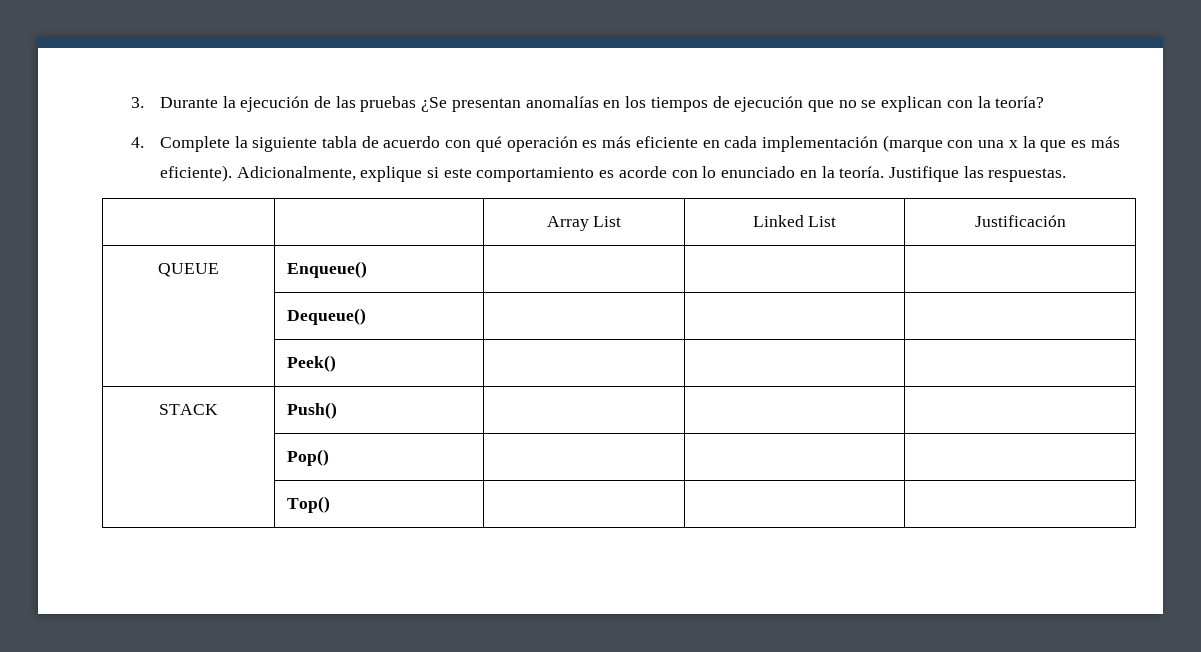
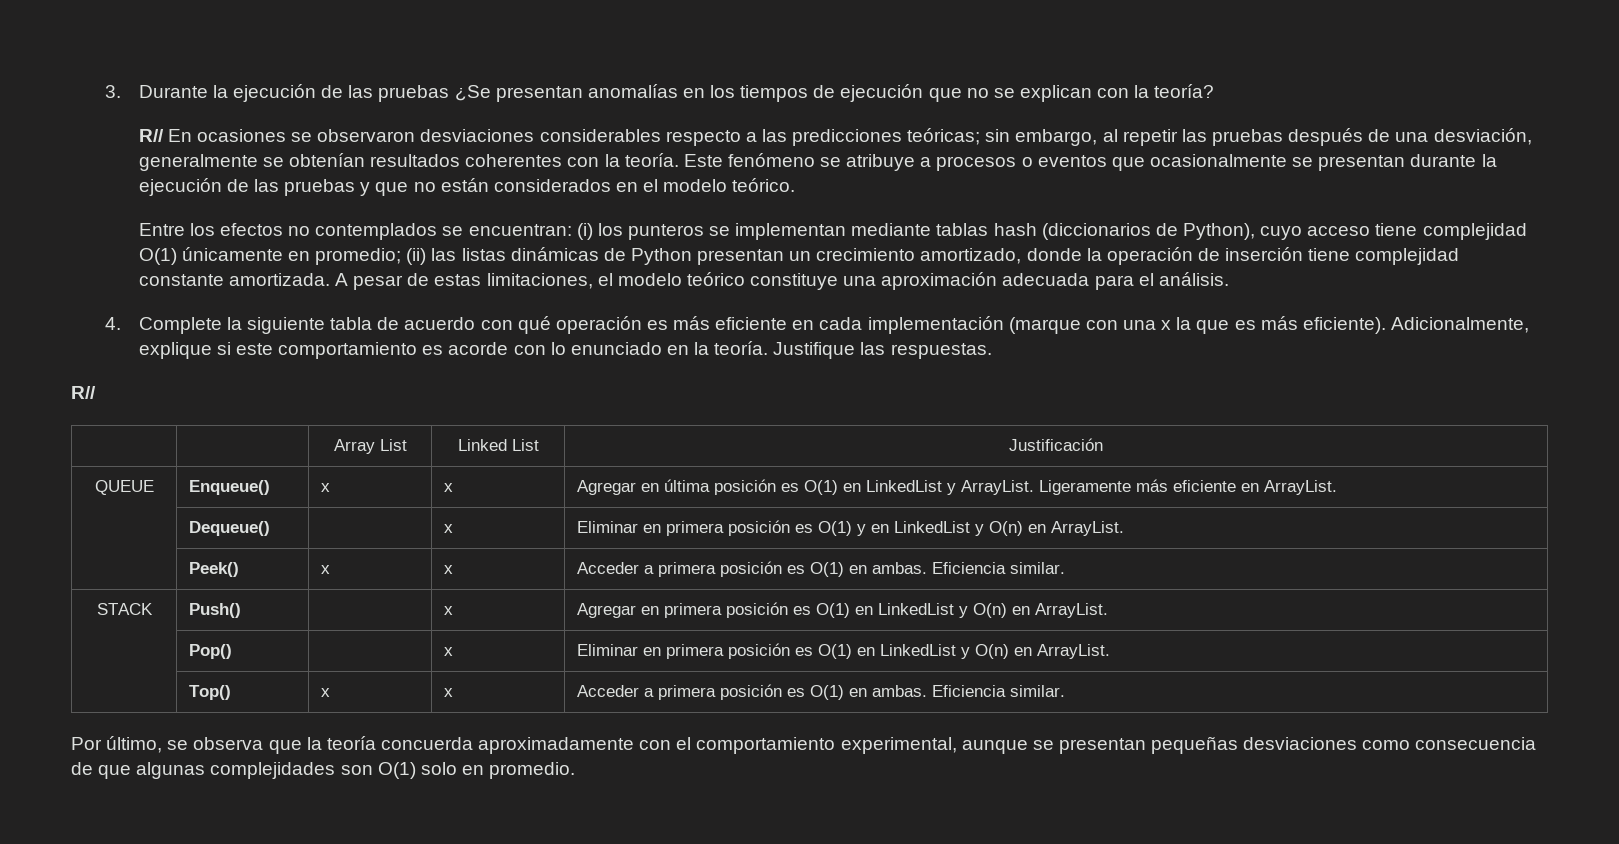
(1045, 102) none -> [138,128,1532,146] [138,153,1497,171] [138,178,796,196] [138,223,1527,240] [138,247,1460,265] [138,272,1229,290] // R// En ocasiones se observaron desviaciones considerables respecto a las predicciones teóricas; sin embargo, al repetir las pruebas después de una desviación, generalmente se obtenían resultados coherentes con la teoría. Este fenómeno se atribuye a procesos o eventos que ocasionalmente se presentan durante la ejecución de las pruebas y que no están considerados en el modelo teórico. // Entre los efectos no contemplados se encuentran: (i) los punteros se implementan mediante tablas hash (diccionarios de Python), cuyo acceso tiene complejidad O(1) únicamente en promedio; (ii) las listas dinámicas de Python presentan un crecimiento amortizado, donde la operación de inserción tiene complejidad constante amortizada. A pesar de estas limitaciones, el modelo teórico constituye una aproximación adecuada para el análisis.
(1067, 175) none -> [71,386,96,399] // R//
[286,308,366,325] [286,355,336,372] [159,404,218,415] [286,402,337,419] [286,449,329,466] [286,496,330,513] | | // | Dequeue() | | | // | Peek() | | | // STACK | Push() | | | // | Pop() | | | // | Top() | | | -> [320,483,330,492] [443,483,453,492] [576,479,1337,495] [188,521,270,536] [443,524,453,533] [576,520,1124,536] [188,562,239,577] [320,565,330,574] [443,565,453,574] [576,561,1065,577] [96,603,153,615] [188,603,241,618] [443,606,453,615] [576,602,1108,618] [188,644,232,659] [443,647,453,656] [576,643,1110,659] [188,685,231,700] [320,688,330,697] [443,688,453,697] [576,684,1065,700] [71,736,1537,754] [71,762,576,779] x | x | Agregar en última posición es O(1) en LinkedList y ArrayList. Ligeramente más eficiente en ArrayList. // | Dequeue() | | x | Eliminar en primera posición es O(1) y en LinkedList y O(n) en ArrayList. // | Peek() | x | x | Acceder a primera posición es O(1) en ambas. Eficiencia similar. // STACK | Push() | | x | Agregar en primera posición es O(1) en LinkedList y O(n) en ArrayList. // | Pop() | | x | Eliminar en primera posición es O(1) en LinkedList y O(n) en ArrayList. // | Top() | x | x | Acceder a primera posición es O(1) en ambas. Eficiencia similar. // Por último, se observa que la teoría concuerda aproximadamente con el comportamiento experimental, aunque se presentan pequeñas desviaciones como consecuencia de que algunas complejidades son O(1) solo en promedio.

